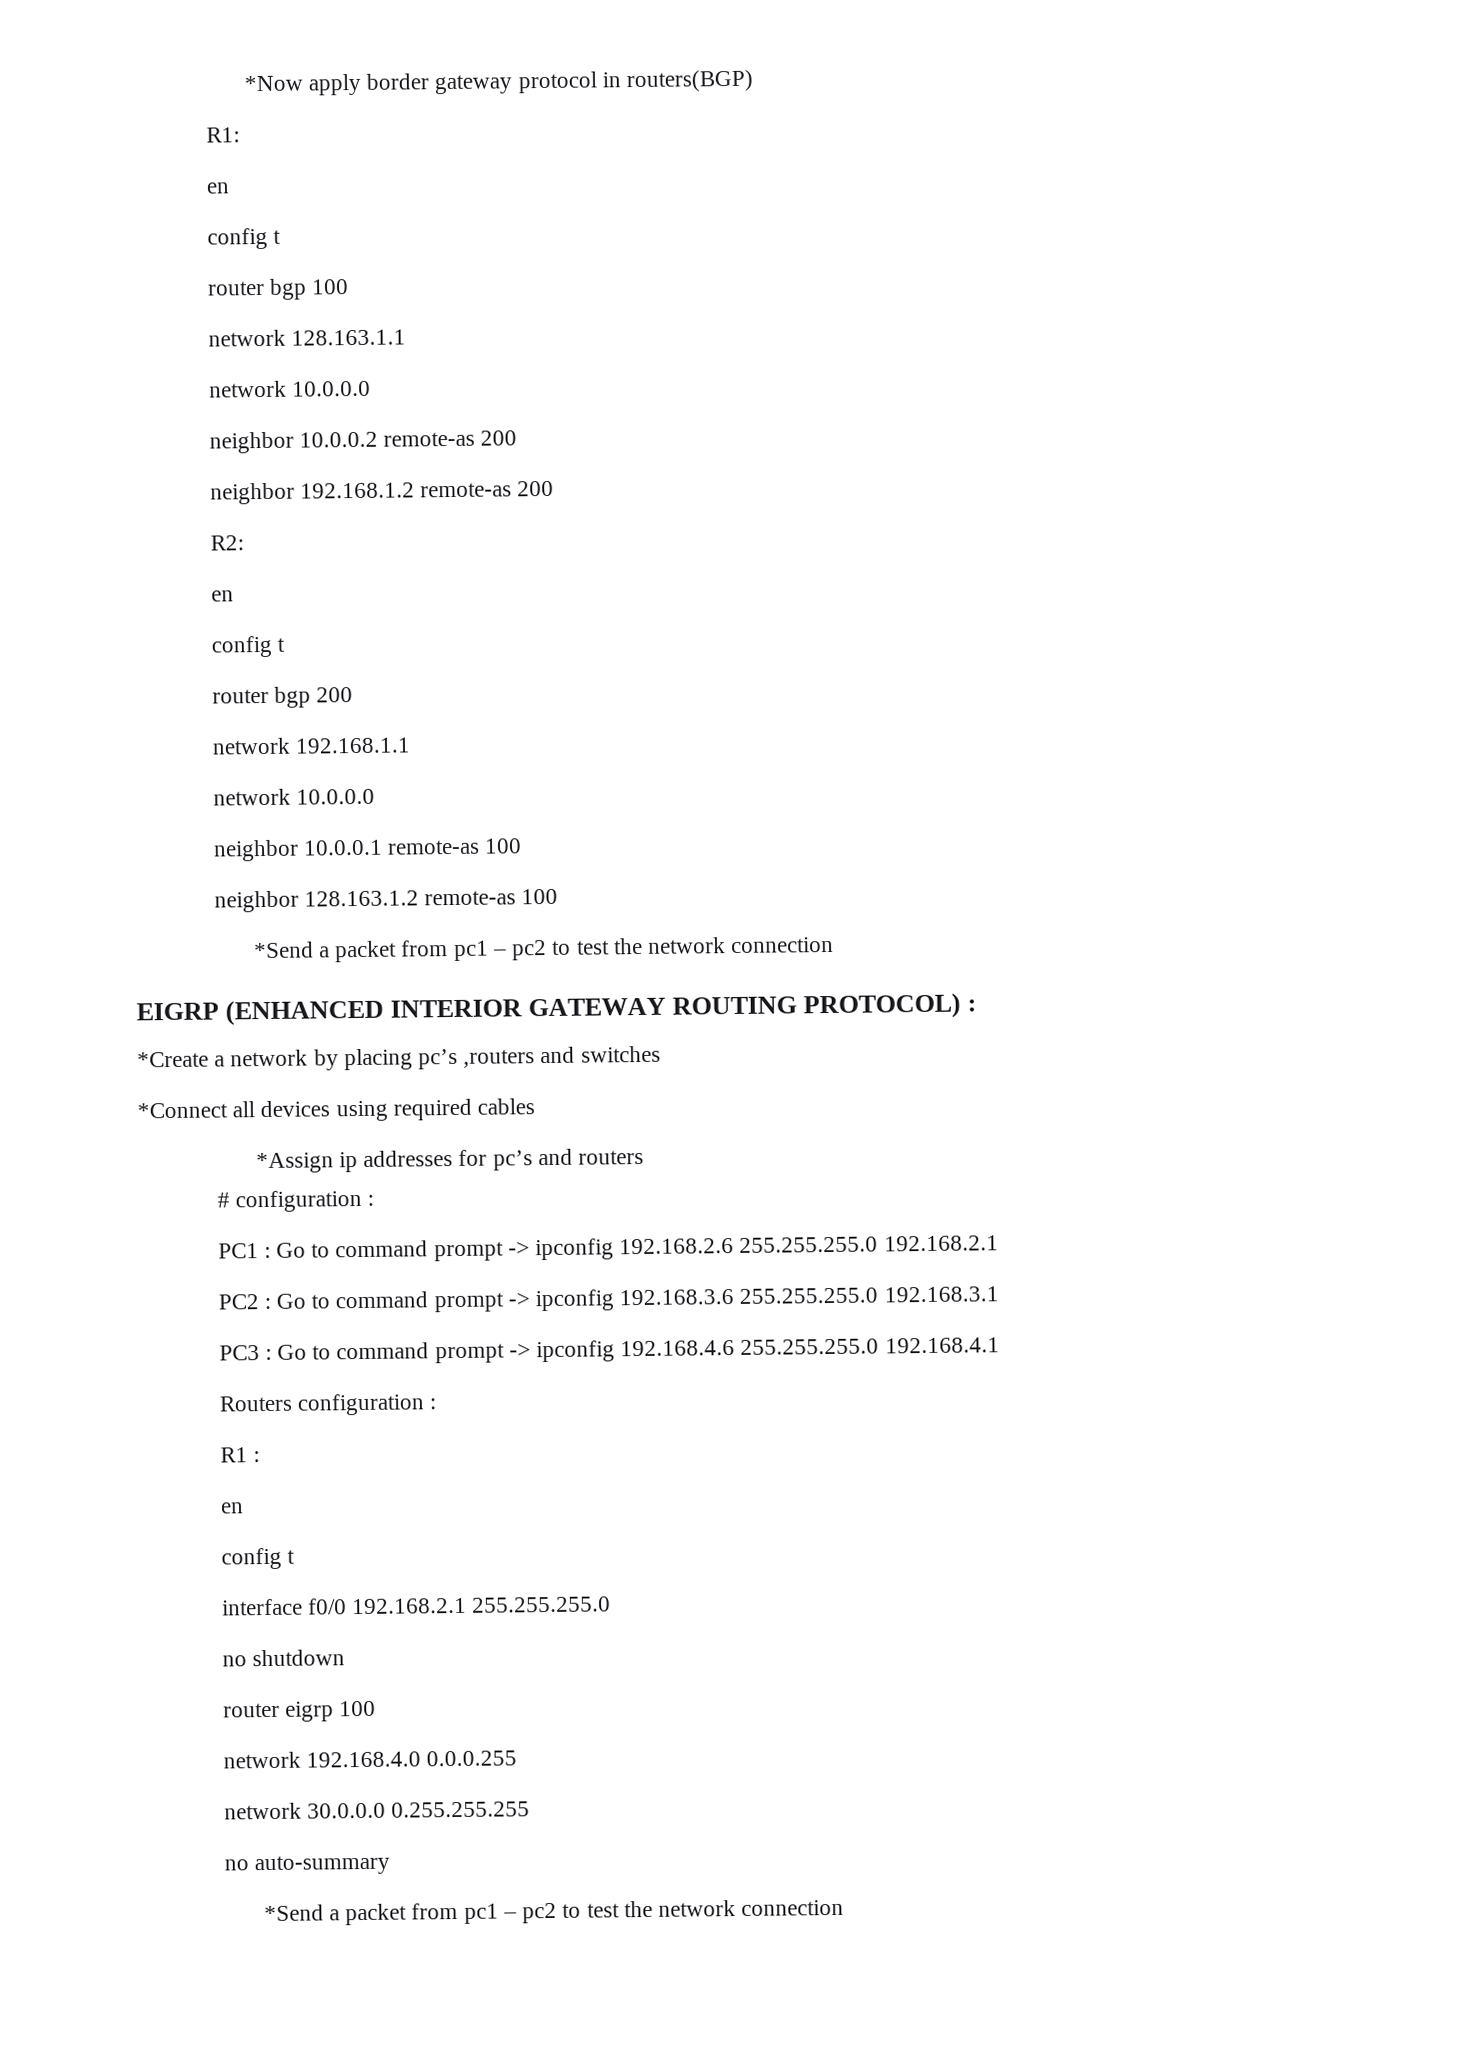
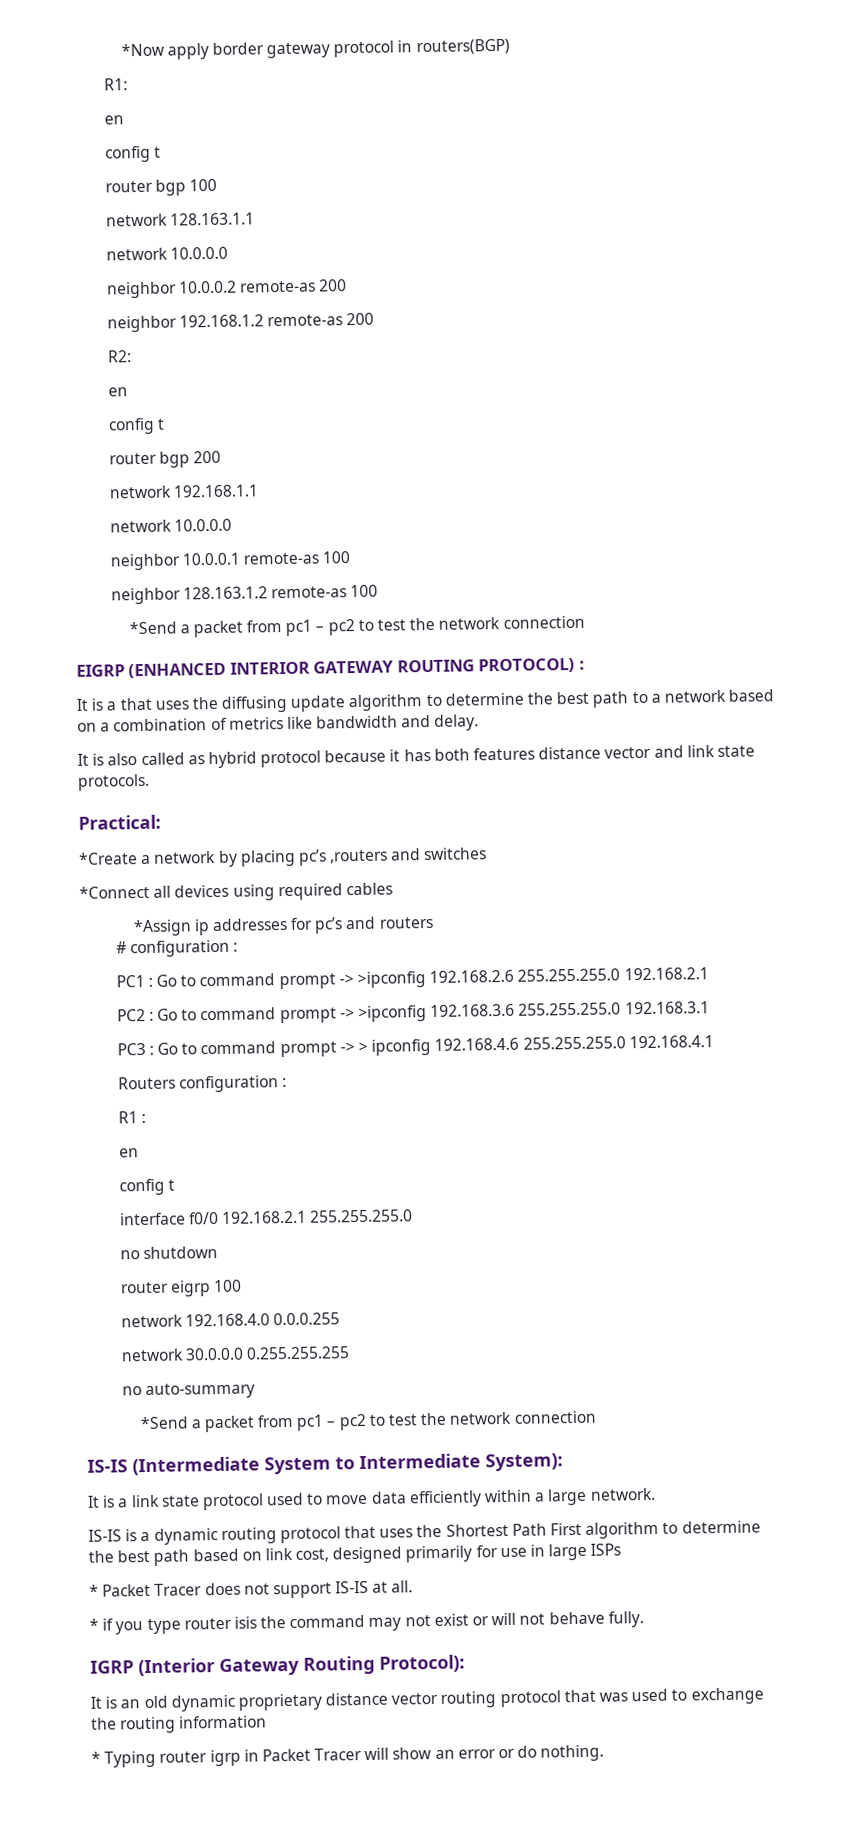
(978, 1005) none -> [76,689,775,713] [77,714,480,732] [77,745,755,769] [77,773,150,791] [78,814,161,830] // It is a that uses the diffusing update algorithm to determine the best path to a network based on a combination of metrics like bandwidth and delay. // It is also called as hybrid protocol because it has both features distance vector and link state protocols. // Practical:
[535,1238,615,1261] ipconfig -> [356,971,426,989] >ipconfig
[535,1289,615,1312] ipconfig -> [357,1005,427,1023] >ipconfig
(531, 1350) none -> [357,1041,368,1053] >
(845, 1907) none -> [87,1453,563,1476] [87,1487,656,1511] [88,1520,761,1545] [88,1543,622,1566] [89,1580,414,1599] [89,1611,644,1635] [90,1654,465,1677] [90,1687,764,1712] [91,1715,268,1734] [91,1744,605,1768] // IS-IS (Intermediate System to Intermediate System): // It is a link state protocol used to move data efficiently within a large network. // IS-IS is a dynamic routing protocol that uses the Shortest Path First algorithm to determine the best path based on link cost, designed primarily for use in large ISPs // * Packet Tracer does not support IS-IS at all. // * if you type router isis the command may not exist or will not behave fully. // IGRP (Interior Gateway Routing Protocol): // It is an old dynamic proprietary distance vector routing protocol that was used to exchange the routing information // * Typing router igrp in Packet Tracer will show an error or do nothing.

